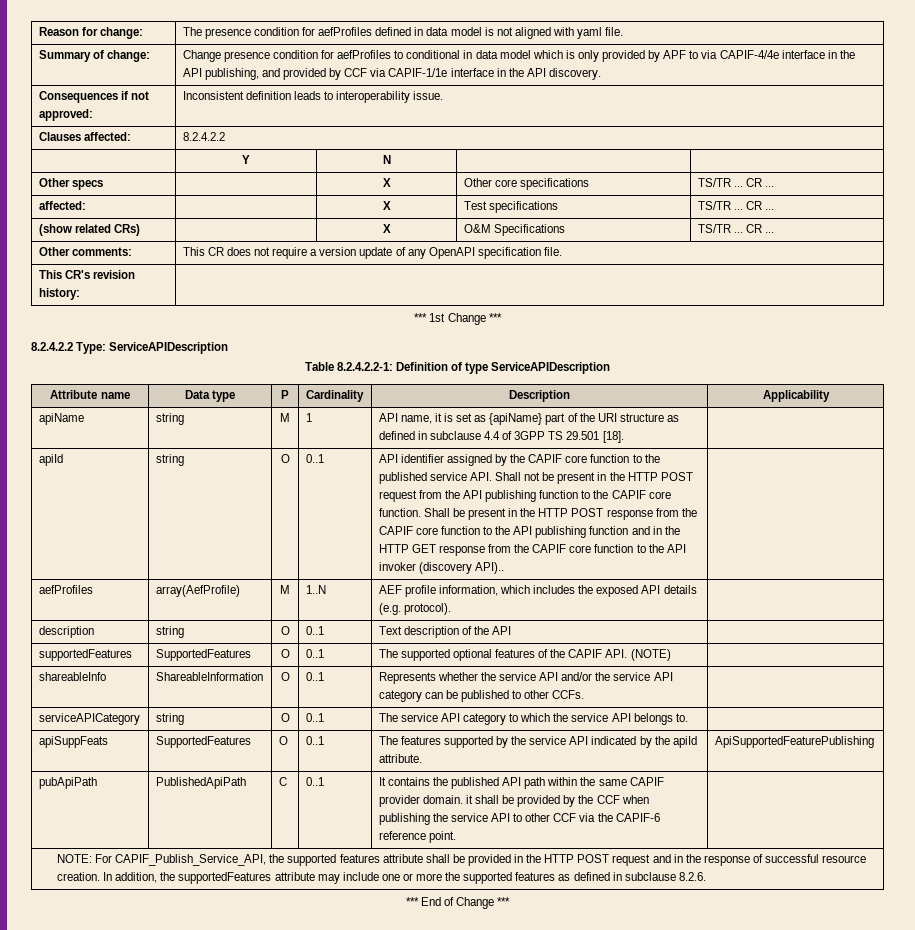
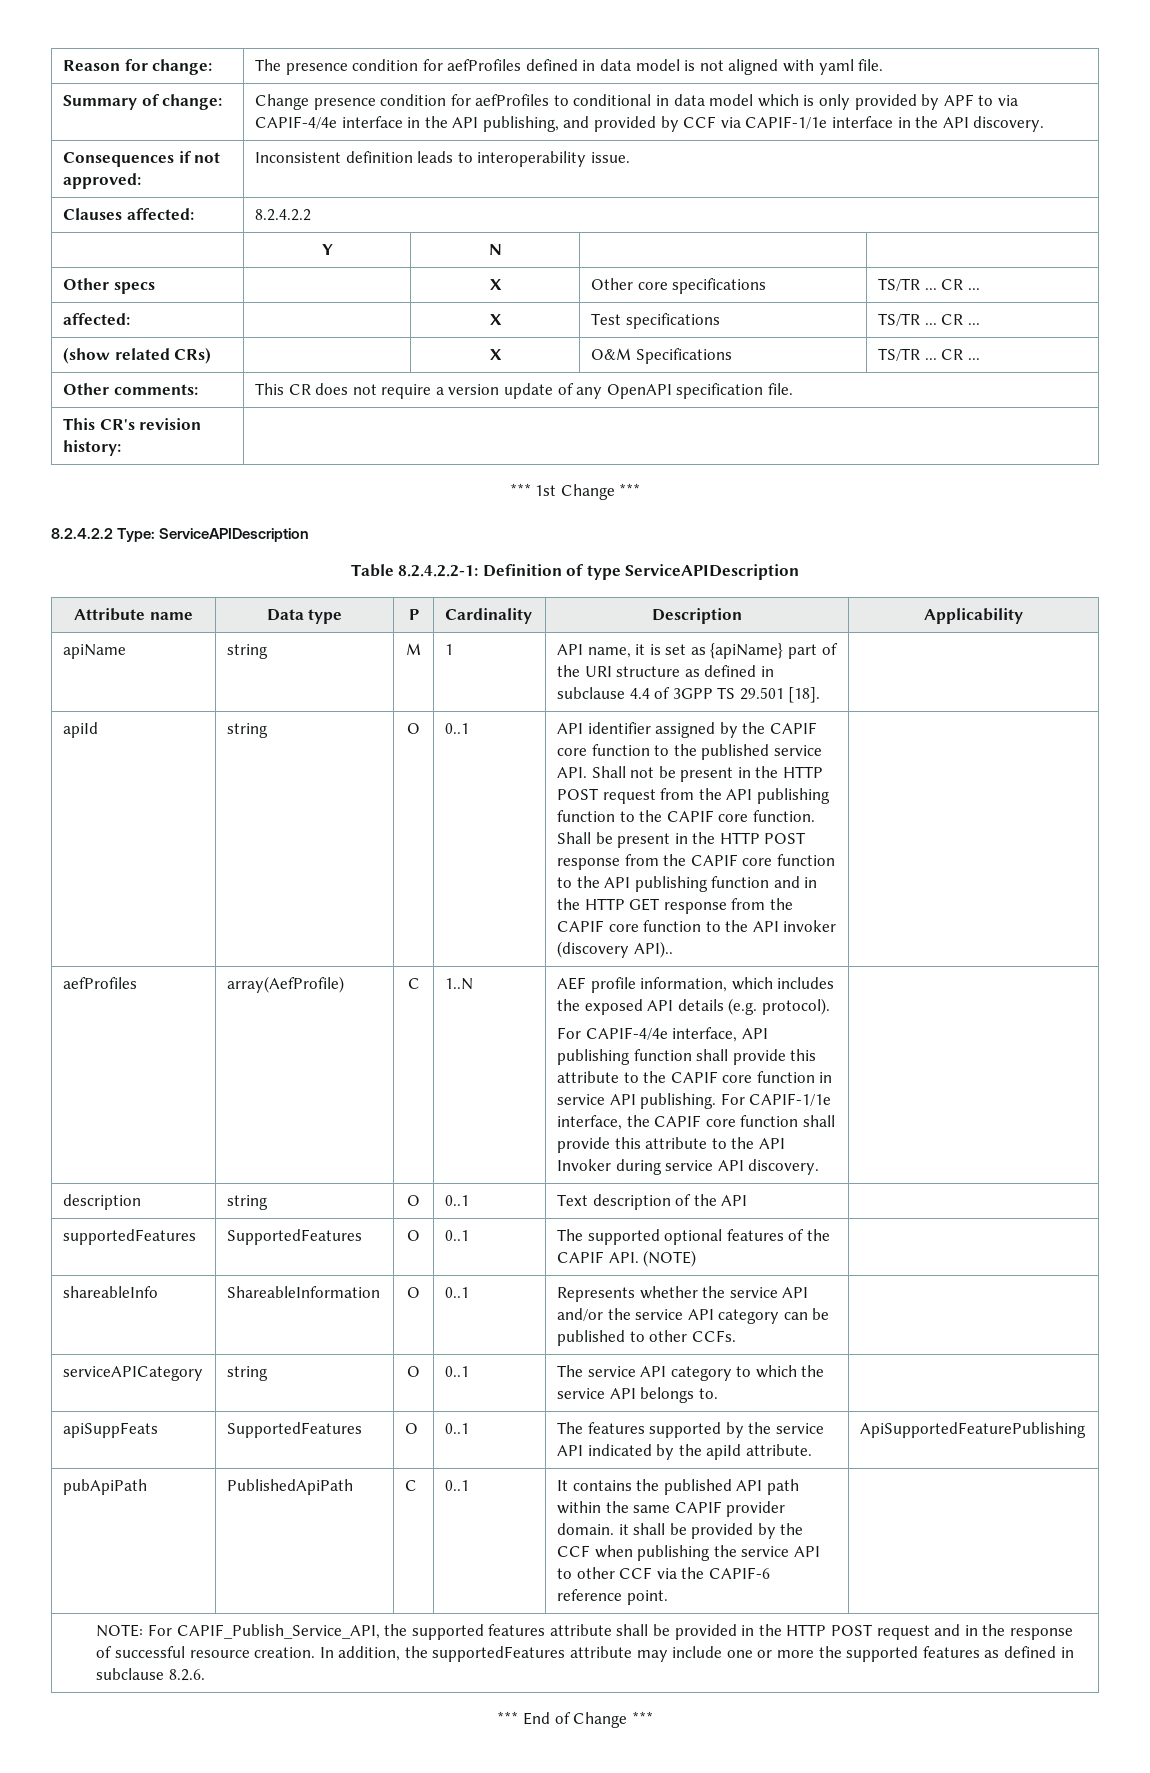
[280,585,290,594] M -> [407,978,420,989] C
(451, 609) none -> [556,1027,768,1042] [556,1049,817,1065] [556,1071,833,1083] [556,1093,832,1109] [556,1115,835,1130] [556,1137,785,1153] [556,1159,820,1175] // For CAPIF-4/4e interface, API publishing function shall provide this attribute to the CAPIF core function in service API publishing. For CAPIF-1/1e interface, the CAPIF core function shall provide this attribute to the API Invoker during service API discovery.

